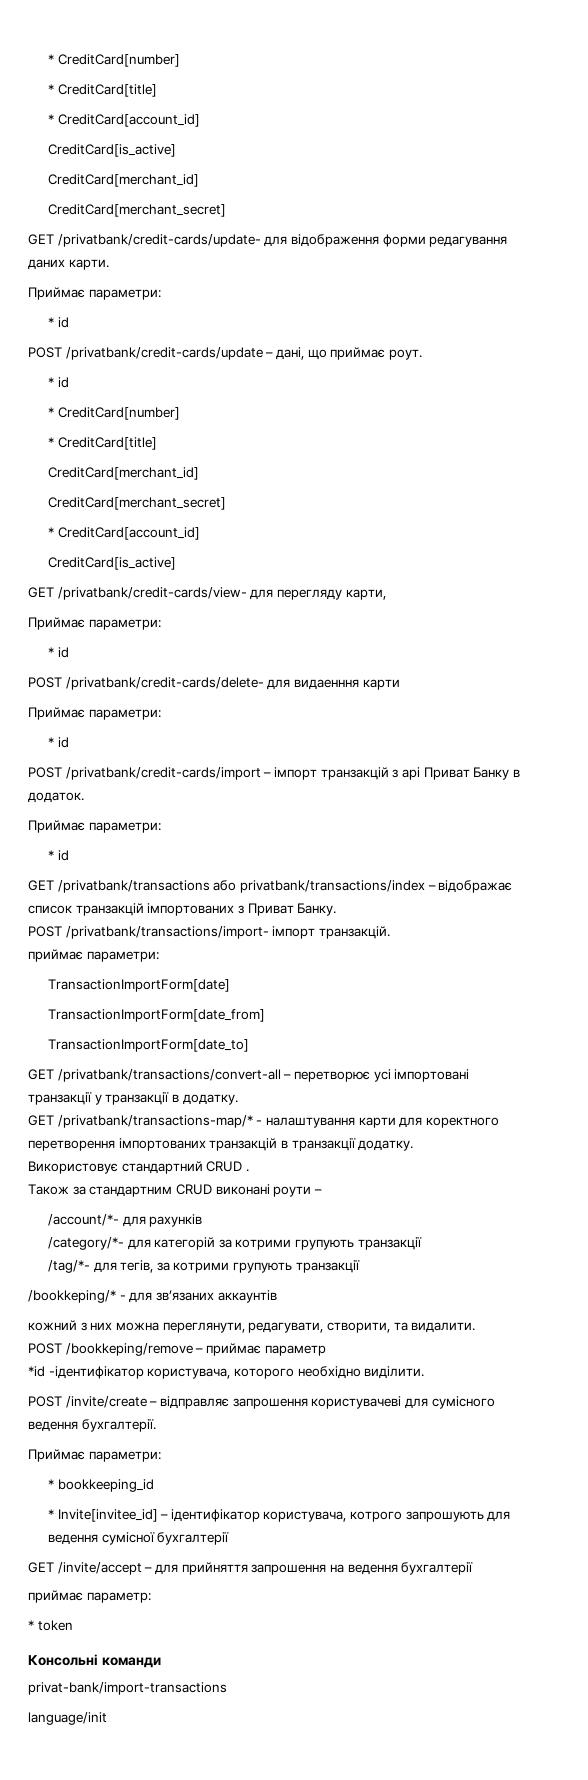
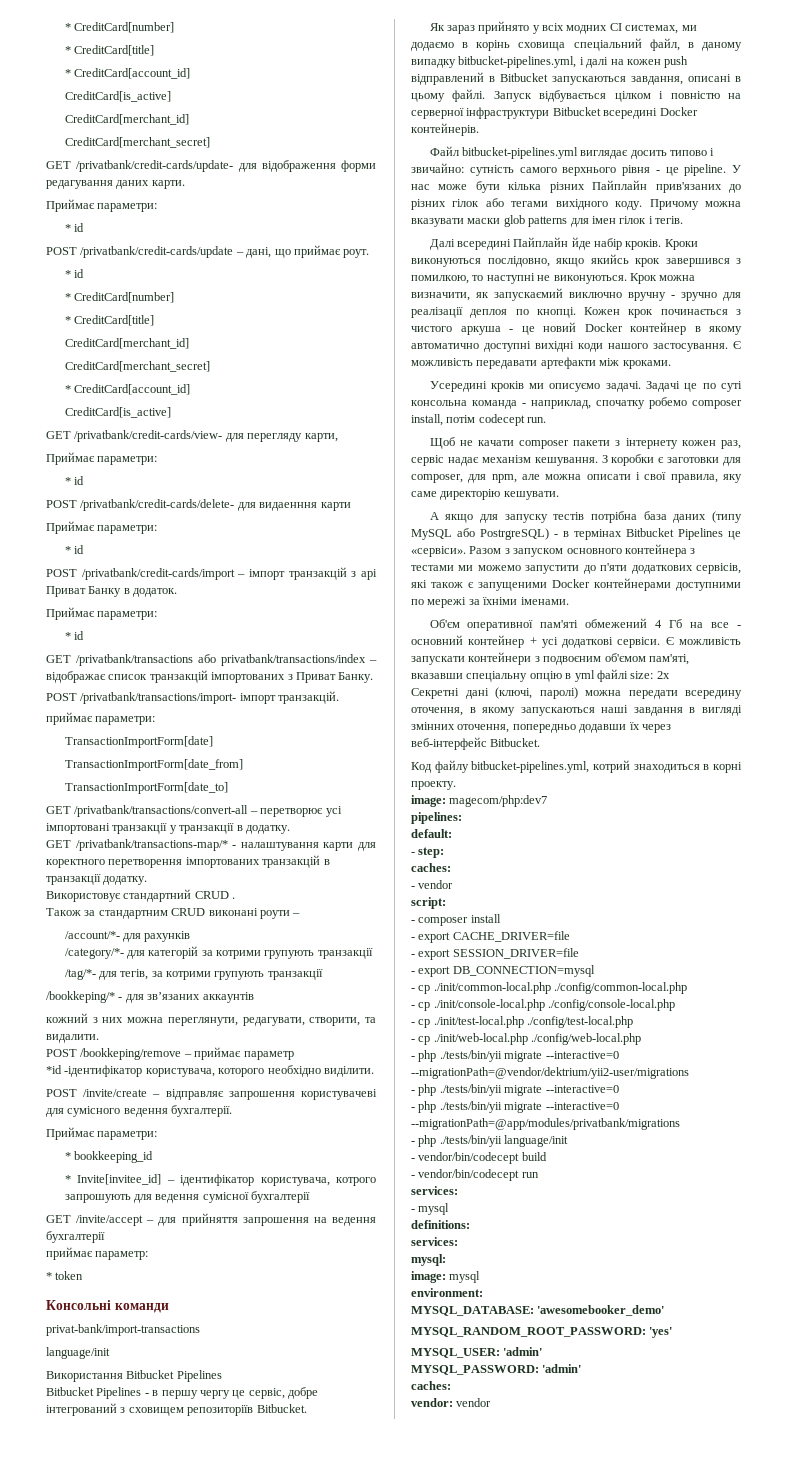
(107, 1718) none -> [46,1370,222,1382] [46,1387,318,1399] [46,1403,307,1416] [429,21,697,34] [411,38,742,51] [411,56,689,68] [411,72,741,85] [411,89,741,102] [411,107,698,119] [411,123,479,136] [429,146,715,159] [411,163,741,176] [411,180,741,193] [411,198,741,210] [411,215,683,227] [429,237,698,250] [411,254,741,267] [411,273,696,284] [411,288,741,301] [411,307,741,318] [411,322,742,335] [411,341,741,352] [411,357,671,369] [429,381,743,392] [411,397,742,409] [411,414,547,426] [429,437,742,449] [411,454,741,466] [411,472,742,483] [411,489,559,500] [429,511,743,523] [411,528,741,540] [411,544,696,557] [411,563,741,574] [411,578,741,591] [411,597,569,608] [429,618,742,631] [411,635,741,648] [411,652,689,665] [411,669,670,682] [411,687,742,699] [411,705,742,716] [411,722,671,733] [411,737,541,750] [411,760,742,773] [411,781,456,790] [411,795,548,807] [411,812,462,824] [411,829,452,838] [411,847,445,858] [411,863,451,872] [411,880,454,889] [411,897,446,909] [411,914,501,926] [411,931,570,943] [411,948,579,960] [411,965,595,977] [411,982,688,994] [411,999,676,1011] [411,1016,634,1028] [411,1033,642,1045] [411,1050,619,1062] [411,1067,689,1079] [411,1084,619,1096] [411,1101,619,1113] [411,1118,680,1130] [411,1135,569,1147] [411,1152,547,1164] [411,1169,539,1181] [411,1186,458,1195] [411,1203,450,1215] [411,1220,470,1229] [411,1237,458,1246] [411,1254,446,1266] [411,1271,481,1283] [411,1288,483,1297] [411,1305,665,1316] [411,1327,673,1338] [411,1347,543,1358] [411,1364,582,1375] [411,1381,451,1390] [411,1398,492,1407] // Використання Bitbucket Pipelines // Bitbucket Pipelines - в першу чергу це сервіс, добре інтегрований з сховищем репозиторіїв Bitbucket. // Як зараз прийнято у всіх модних CI системах, ми додаємо в корінь сховища спеціальний файл, в даному випадку bitbucket-pipelines.yml, і далі на кожен push відправлений в Bitbucket запускаються завдання, описані в цьому файлі. Запуск відбувається цілком і повністю на серверної інфраструктури Bitbucket всередині Docker контейнерів. // Файл bitbucket-pipelines.yml виглядає досить типово і звичайно: сутність самого верхнього рівня - це pipeline. У нас може бути кілька різних Пайплайн прив'язаних до різних гілок або тегами вихідного коду. Причому можна вказувати маски glob patterns для імен гілок і тегів. // Далі всередині Пайплайн йде набір кроків. Кроки виконуються послідовно, якщо якийсь крок завершився з помилкою, то наступні не виконуються. Крок можна визначити, як запускаємий виключно вручну - зручно для реалізації деплоя по кнопці. Кожен крок починається з чистого аркуша - це новий Docker контейнер в якому автоматично доступні вихідні коди нашого застосування. Є можливість передавати артефакти між кроками. // Усередині кроків ми описуємо задачі. Задачі це по суті консольна команда - наприклад, спочатку робемо composer install, потім codecept run. // Щоб не качати composer пакети з інтернету кожен раз, сервіс надає механізм кешування. З коробки є заготовки для composer, для npm, але можна описати і свої правила, яку саме директорію кешувати. // А якщо для запуску тестів потрібна база даних (типу MySQL або PostrgreSQL) - в термінах Bitbucket Pipelines це «сервіси». Разом з запуском основного контейнера з тестами ми можемо запустити до п'яти додаткових сервісів, які також є запущеними Docker контейнерами доступними по мережі за їхніми іменами. // Об'єм оперативної пам'яті обмежений 4 Гб на все - основний контейнер + усі додаткові сервіси. Є можливість запускати контейнери з подвоєним об'ємом пам'яті, вказавши спеціальну опцію в yml файлі size: 2x // Секретні дані (ключі, паролі) можна передати всередину оточення, в якому запускаються наші завдання в вигляді змінних оточення, попередньо додавши їх через веб-інтерфейс Bitbucket. // Код файлу bitbucket-pipelines.yml, котрий знаходиться в корні проекту. // image: magecom/php:dev7 // pipelines: // default: // - step: // caches: // - vendor // script: // - composer install // - export CACHE_DRIVER=file // - export SESSION_DRIVER=file // - export DB_CONNECTION=mysql // - cp ./init/common-local.php ./config/common-local.php // - cp ./init/console-local.php ./config/console-local.php // - cp ./init/test-local.php ./config/test-local.php // - cp ./init/web-local.php ./config/web-local.php // - php ./tests/bin/yii migrate --interactive=0 --migrationPath=@vendor/dektrium/yii2-user/migrations // - php ./tests/bin/yii migrate --interactive=0 // - php ./tests/bin/yii migrate --interactive=0 --migrationPath=@app/modules/privatbank/migrations // - php ./tests/bin/yii language/init // - vendor/bin/codecept build // - vendor/bin/codecept run // services: // - mysql // definitions: // services: // mysql: // image: mysql // environment: // MYSQL_DATABASE: 'awesomebooker_demo' // MYSQL_RANDOM_ROOT_PASSWORD: 'yes' // MYSQL_USER: 'admin' // MYSQL_PASSWORD: 'admin' // caches: // vendor: vendor

